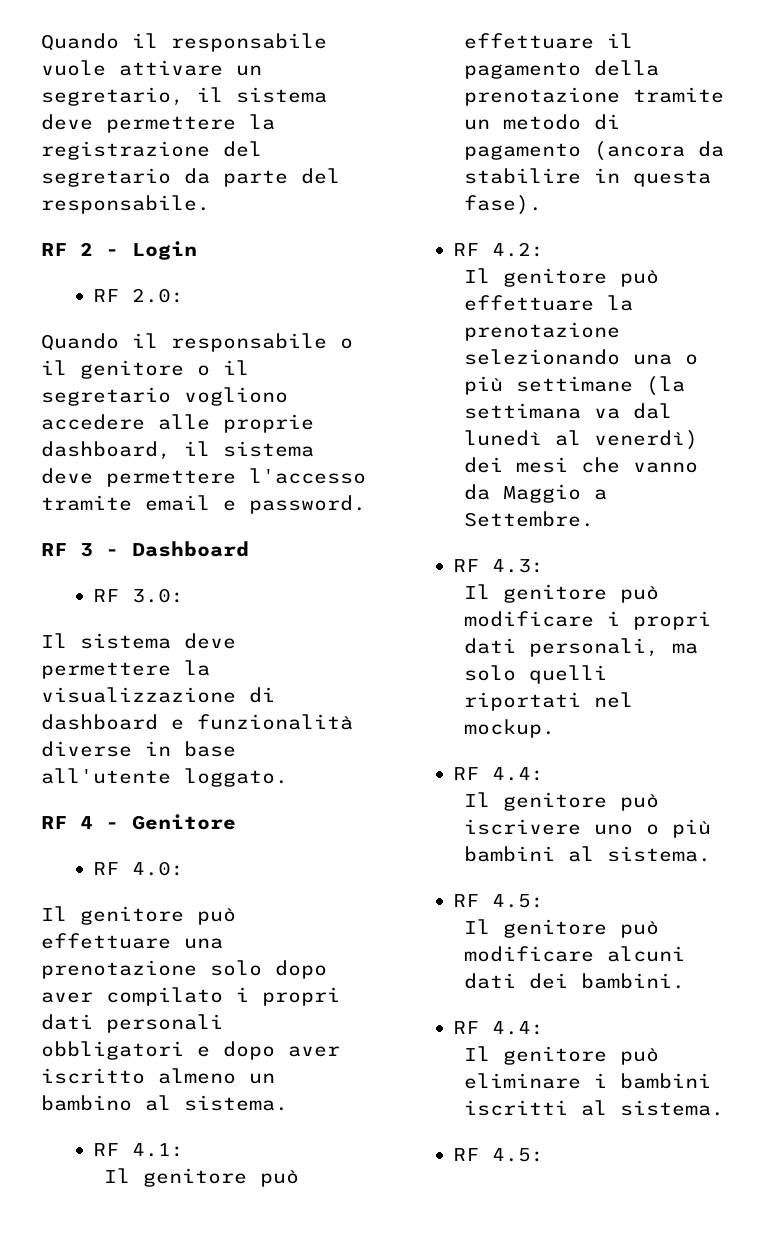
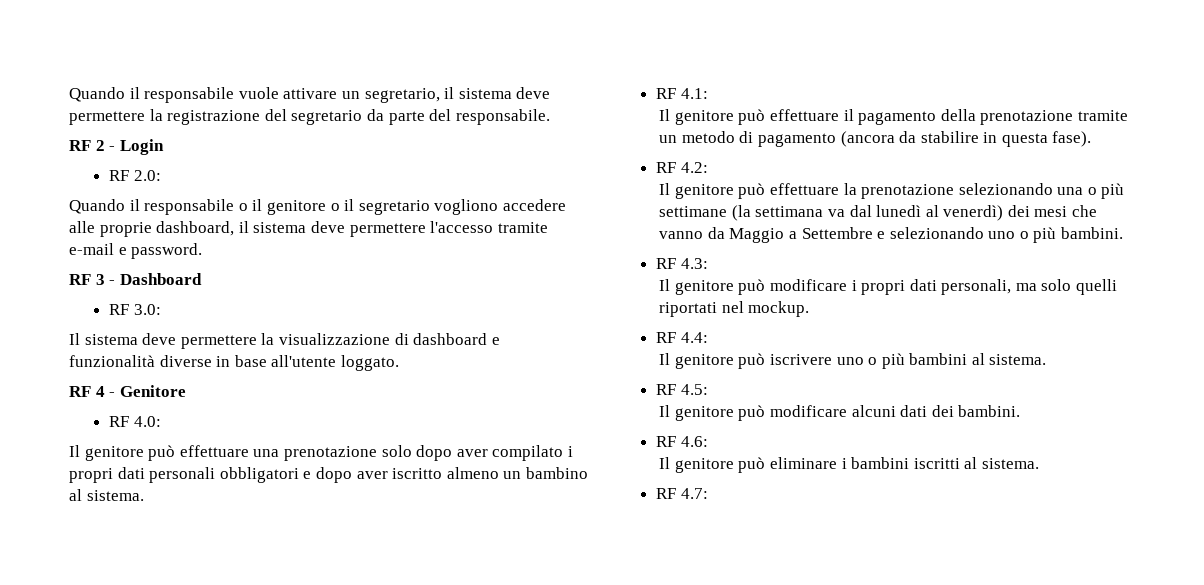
[145,495,210,511] email -> [69,243,114,255] e-mail
[463,511,594,527] Settembre. -> [801,227,1124,243] Settembre e selezionando uno o più bambini.
[491,1021,544,1035] 4.4: -> [680,436,708,447] 4.6:
[491,1148,544,1162] 4.5: -> [680,488,708,499] 4.7:

